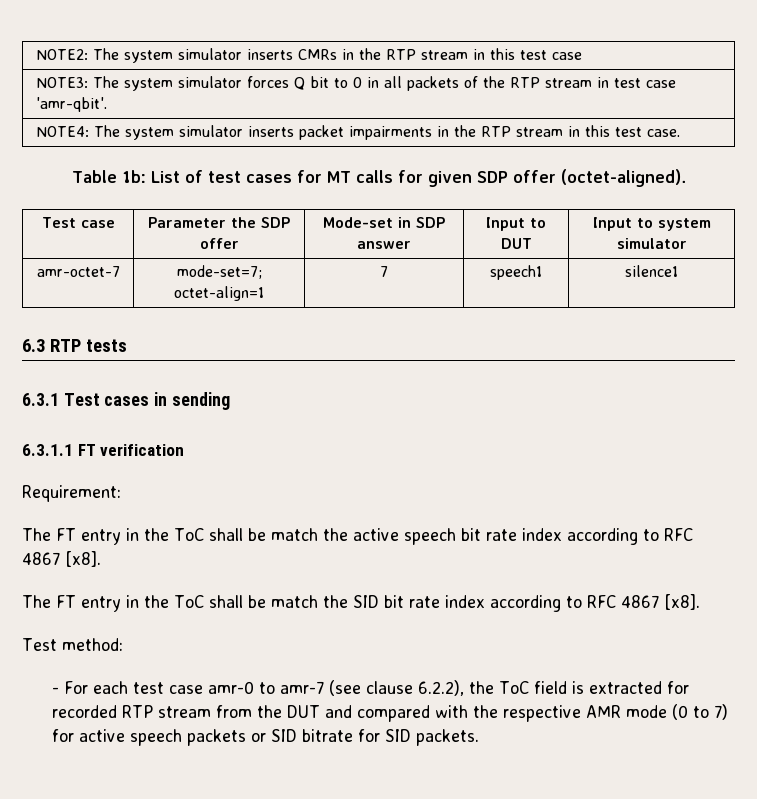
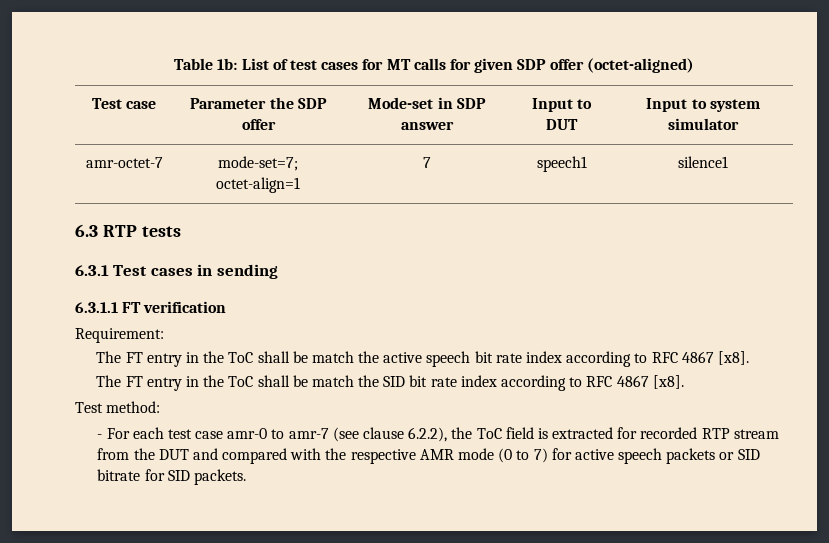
[35,48,582,63] [35,76,676,91] [35,97,107,112] [35,125,680,140] NOTE2: The system simulator inserts CMRs in the RTP stream in this test case // NOTE3: The system simulator forces Q bit to 0 in all packets of the RTP stream in test case 'amr-qbit'. // NOTE4: The system simulator inserts packet impairments in the RTP stream in this test case. // -> (174, 64) none
[560,169,686,187] (octet-aligned). -> [586,58,694,73] (octet-aligned)

